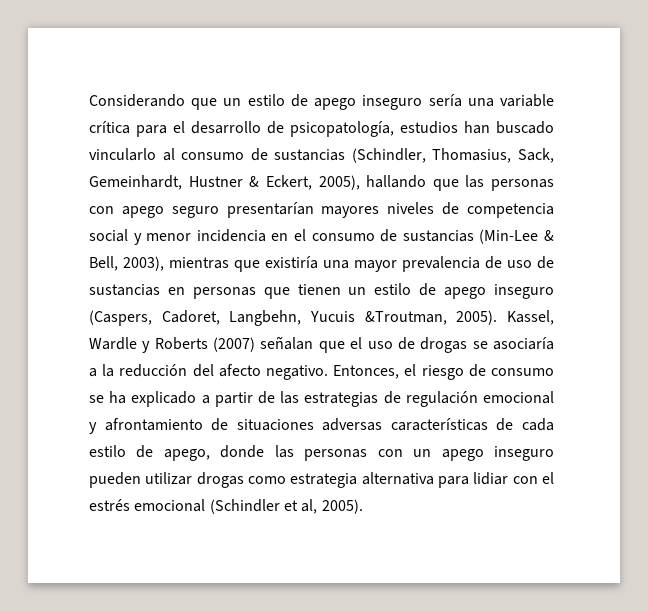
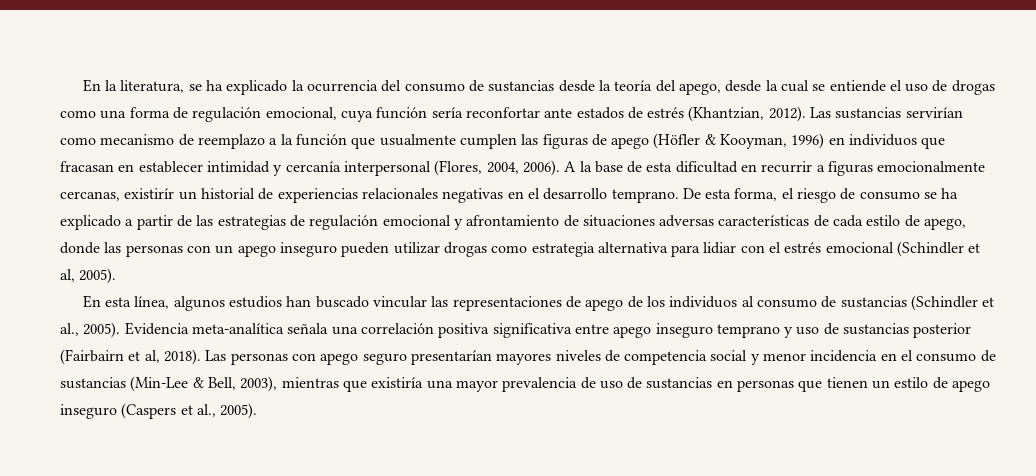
[89,94,554,110] [89,121,554,137] [89,148,554,163] [89,175,554,191] [89,202,554,218] [89,229,555,245] [89,256,554,272] [89,283,555,299] [89,310,555,326] [89,336,554,353] [89,364,400,380] Considerando que un estilo de apego inseguro sería una variable crítica para el desarrollo de psicopatología, estudios han buscado vincularlo al consumo de sustancias (Schindler, Thomasius, Sack, Gemeinhardt, Hustner & Eckert, 2005), hallando que las personas con apego seguro presentarían mayores niveles de competencia social y menor incidencia en el consumo de sustancias (Min-Lee & Bell, 2003), mientras que existiría una mayor prevalencia de uso de sustancias en personas que tienen un estilo de apego inseguro (Caspers, Cadoret, Langbehn, Yucuis &Troutman, 2005). Kassel, Wardle y Roberts (2007) señalan que el uso de drogas se asociaría a la reducción del afecto negativo. Entonces, -> [82,79,995,95] [60,106,963,122] [60,133,946,149] [60,160,986,176] [60,188,778,203] En la literatura, se ha explicado la ocurrencia del consumo de sustancias desde la teoría del apego, desde la cual se entiende el uso de drogas como una forma de regulación emocional, cuya función sería reconfortar ante estados de estrés (Khantzian, 2012). Las sustancias servirían como mecanismo de reemplazo a la función que usualmente cumplen las figuras de apego (Höfler & Kooyman, 1996) en individuos que fracasan en establecer intimidad y cercanía interpersonal (Flores, 2004, 2006). A la base de esta dificultad en recurrir a figuras emocionalmente cercanas, existirír un historial de experiencias relacionales negativas en el desarrollo temprano. De esta forma,
(363, 506) none -> [82,295,995,311] [60,322,972,338] [60,349,996,365] [60,376,991,392] [60,403,258,419] // En esta línea, algunos estudios han buscado vincular las representaciones de apego de los individuos al consumo de sustancias (Schindler et al., 2005). Evidencia meta-analítica señala una correlación positiva significativa entre apego inseguro temprano y uso de sustancias posterior (Fairbairn et al, 2018). Las personas con apego seguro presentarían mayores niveles de competencia social y menor incidencia en el consumo de sustancias (Min-Lee & Bell, 2003), mientras que existiría una mayor prevalencia de uso de sustancias en personas que tienen un estilo de apego inseguro (Caspers et al., 2005).

